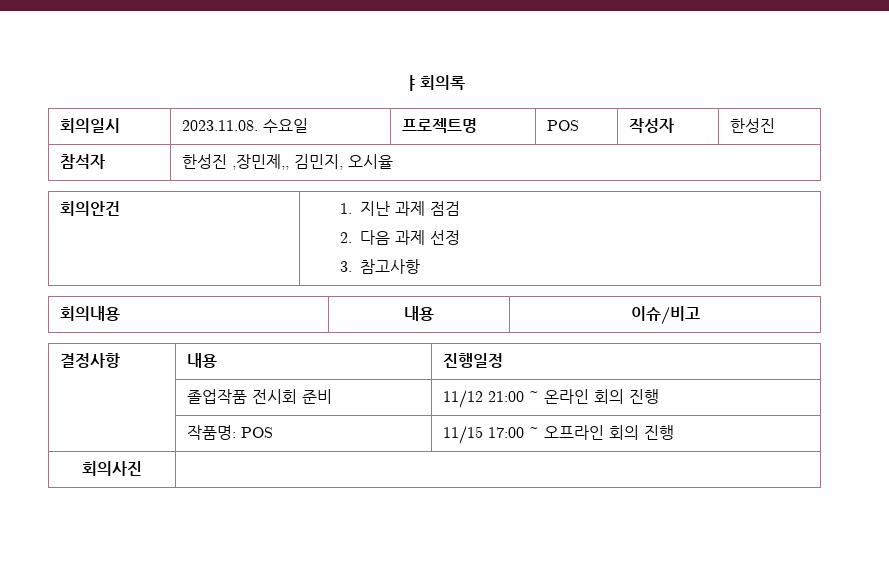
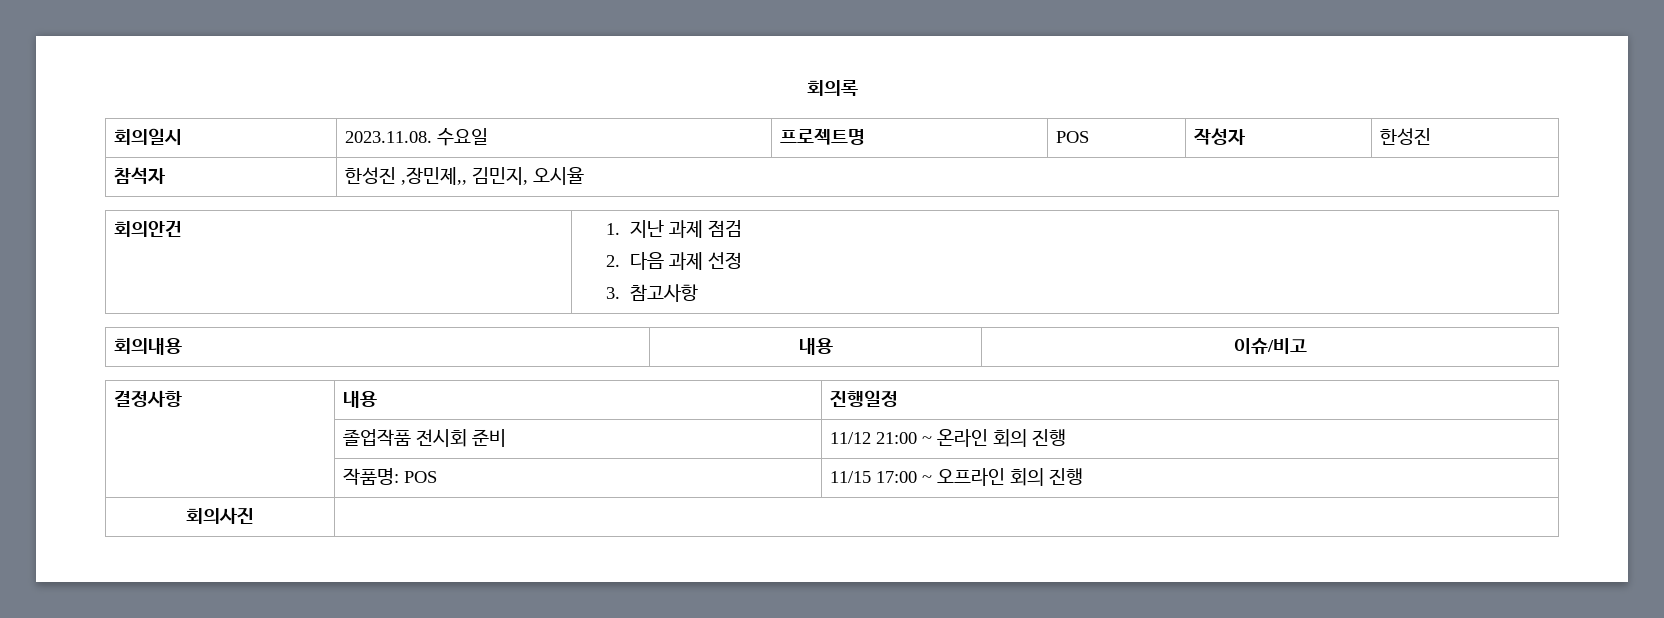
[404,75,465,91] ㅑ회의록 -> [806,80,858,96] 회의록

